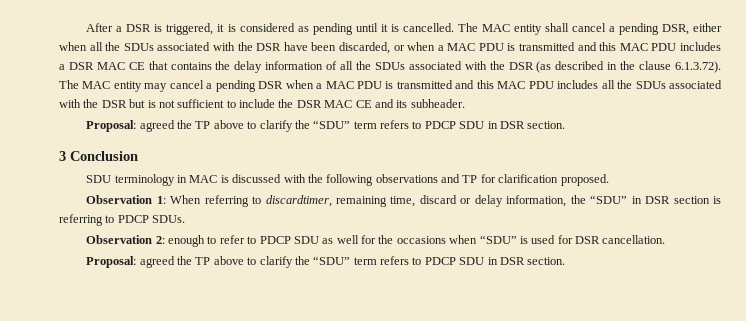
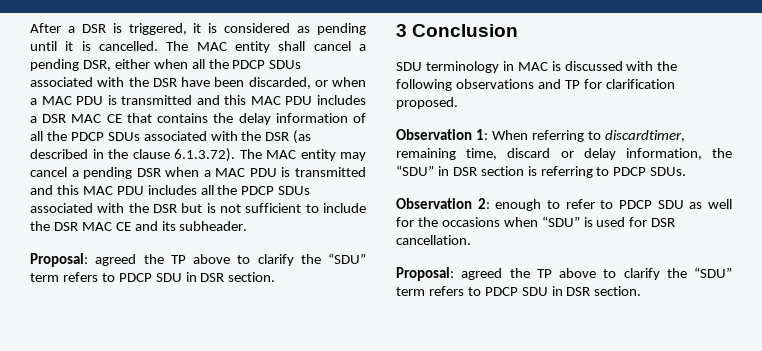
(121, 46) none -> [232,60,266,69] PDCP
(372, 65) none -> [70,132,104,141] PDCP
(633, 84) none -> [241,186,275,195] PDCP

